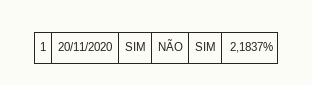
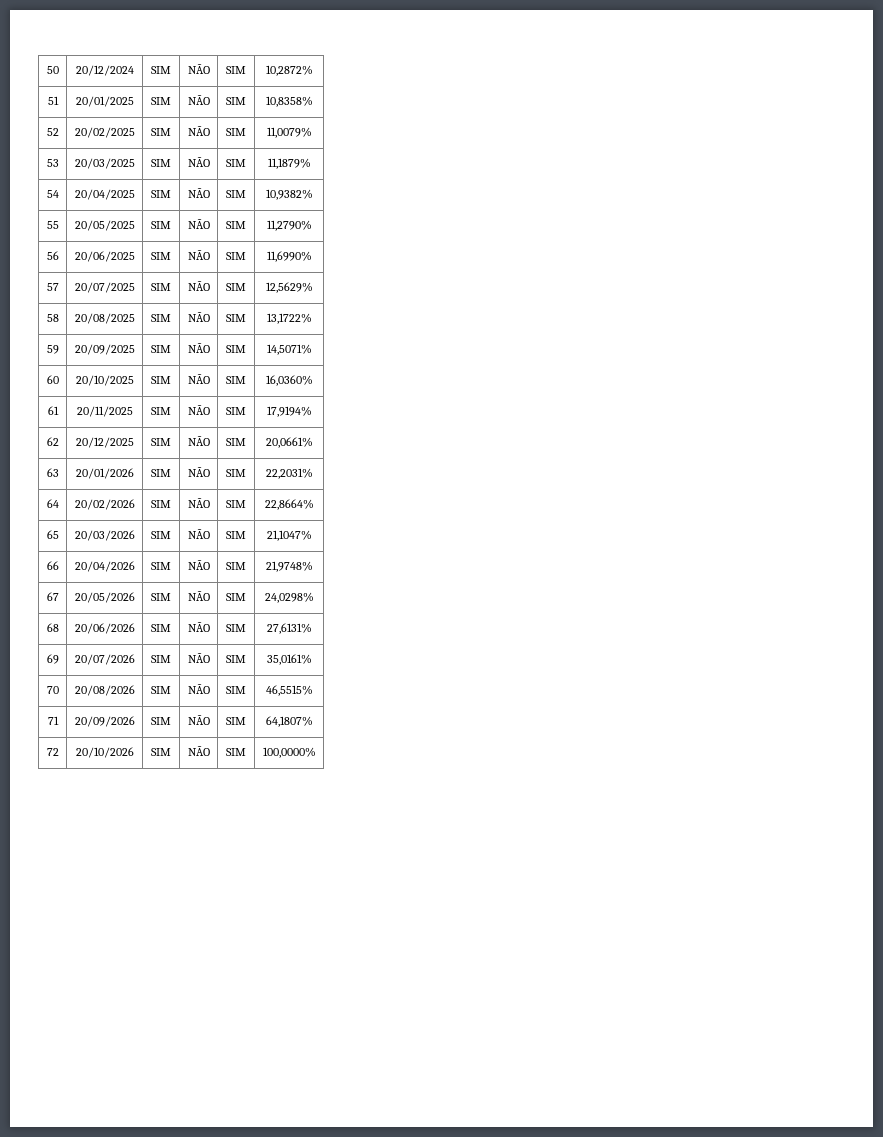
[40,42,46,51] [58,42,112,51] [124,42,146,51] [157,39,183,51] [194,42,216,51] [230,42,274,53] 1 | 20/11/2020 | SIM | NÃO | SIM | 2,1837% -> [46,66,59,74] [75,65,134,76] [151,66,171,74] [187,64,210,74] [226,66,246,74] [265,65,313,76] [47,96,59,105] [75,96,134,107] [151,97,171,105] [187,95,210,105] [226,97,246,105] [265,96,313,107] [46,128,59,136] [74,127,135,138] [151,128,171,136] [187,126,210,136] [226,128,246,136] [266,127,312,138] [46,159,59,167] [74,158,135,169] [151,159,171,167] [187,157,210,167] [226,159,246,167] [267,158,311,169] [46,190,59,198] [74,189,135,200] [151,190,171,198] [187,188,210,198] [226,190,246,198] [265,189,313,200] [46,221,59,229] [74,220,135,231] [151,221,171,229] [187,219,210,229] [226,221,246,229] [266,220,312,231] [46,251,59,260] [74,251,135,262] [151,252,171,260] [187,250,210,260] [226,252,246,260] [266,251,312,262] [46,283,59,291] [74,282,135,293] [151,283,171,291] [187,281,210,291] [226,283,246,291] [265,282,313,293] [46,314,59,322] [74,313,135,324] [151,314,171,322] [187,312,210,322] [226,314,246,322] [266,313,312,324] [46,345,59,354] [74,344,135,355] [151,345,171,353] [187,343,210,353] [226,345,246,353] [266,344,312,355] [46,375,59,384] [75,375,134,386] [151,376,171,384] [187,374,210,384] [226,376,246,384] [265,375,313,386] [47,406,59,415] [76,406,133,417] [151,407,171,415] [187,405,210,415] [226,407,246,415] [266,406,312,417] [46,437,59,446] [75,437,134,448] [151,438,171,446] [187,436,210,446] [226,438,246,446] [265,437,313,448] [46,468,59,477] [75,468,134,479] [151,469,171,477] [187,467,210,477] [226,469,246,477] [265,468,313,479] [46,499,59,508] [74,499,135,510] [151,500,171,508] [187,498,210,508] [226,500,246,508] [264,499,314,510] [46,530,59,539] [74,530,135,541] [151,531,171,539] [187,529,210,539] [226,531,246,539] [266,530,312,541] [46,561,59,570] [74,561,135,572] [151,562,171,570] [187,560,210,570] [226,562,246,570] [265,561,313,572] [46,592,59,601] [74,592,135,603] [151,593,171,601] [187,591,210,601] [226,593,246,601] [264,592,314,603] [46,623,59,632] [74,623,135,634] [151,624,171,632] [187,622,210,632] [226,624,246,632] [266,623,312,634] [46,654,59,664] [74,654,135,665] [151,655,171,663] [187,653,210,663] [226,655,246,663] [266,654,312,665] [46,686,59,694] [74,685,135,696] [151,686,171,694] [187,684,210,694] [226,686,246,694] [265,685,313,696] [47,716,59,725] [74,716,135,727] [151,717,171,725] [187,715,210,725] [226,717,246,725] [265,716,313,727] [46,748,59,756] [75,747,134,758] [151,748,171,756] [187,746,210,756] [226,748,246,756] [262,747,316,758] 50 | 20/12/2024 | SIM | NÃO | SIM | 10,2872% // 51 | 20/01/2025 | SIM | NÃO | SIM | 10,8358% // 52 | 20/02/2025 | SIM | NÃO | SIM | 11,0079% // 53 | 20/03/2025 | SIM | NÃO | SIM | 11,1879% // 54 | 20/04/2025 | SIM | NÃO | SIM | 10,9382% // 55 | 20/05/2025 | SIM | NÃO | SIM | 11,2790% // 56 | 20/06/2025 | SIM | NÃO | SIM | 11,6990% // 57 | 20/07/2025 | SIM | NÃO | SIM | 12,5629% // 58 | 20/08/2025 | SIM | NÃO | SIM | 13,1722% // 59 | 20/09/2025 | SIM | NÃO | SIM | 14,5071% // 60 | 20/10/2025 | SIM | NÃO | SIM | 16,0360% // 61 | 20/11/2025 | SIM | NÃO | SIM | 17,9194% // 62 | 20/12/2025 | SIM | NÃO | SIM | 20,0661% // 63 | 20/01/2026 | SIM | NÃO | SIM | 22,2031% // 64 | 20/02/2026 | SIM | NÃO | SIM | 22,8664% // 65 | 20/03/2026 | SIM | NÃO | SIM | 21,1047% // 66 | 20/04/2026 | SIM | NÃO | SIM | 21,9748% // 67 | 20/05/2026 | SIM | NÃO | SIM | 24,0298% // 68 | 20/06/2026 | SIM | NÃO | SIM | 27,6131% // 69 | 20/07/2026 | SIM | NÃO | SIM | 35,0161% // 70 | 20/08/2026 | SIM | NÃO | SIM | 46,5515% // 71 | 20/09/2026 | SIM | NÃO | SIM | 64,1807% // 72 | 20/10/2026 | SIM | NÃO | SIM | 100,0000%

